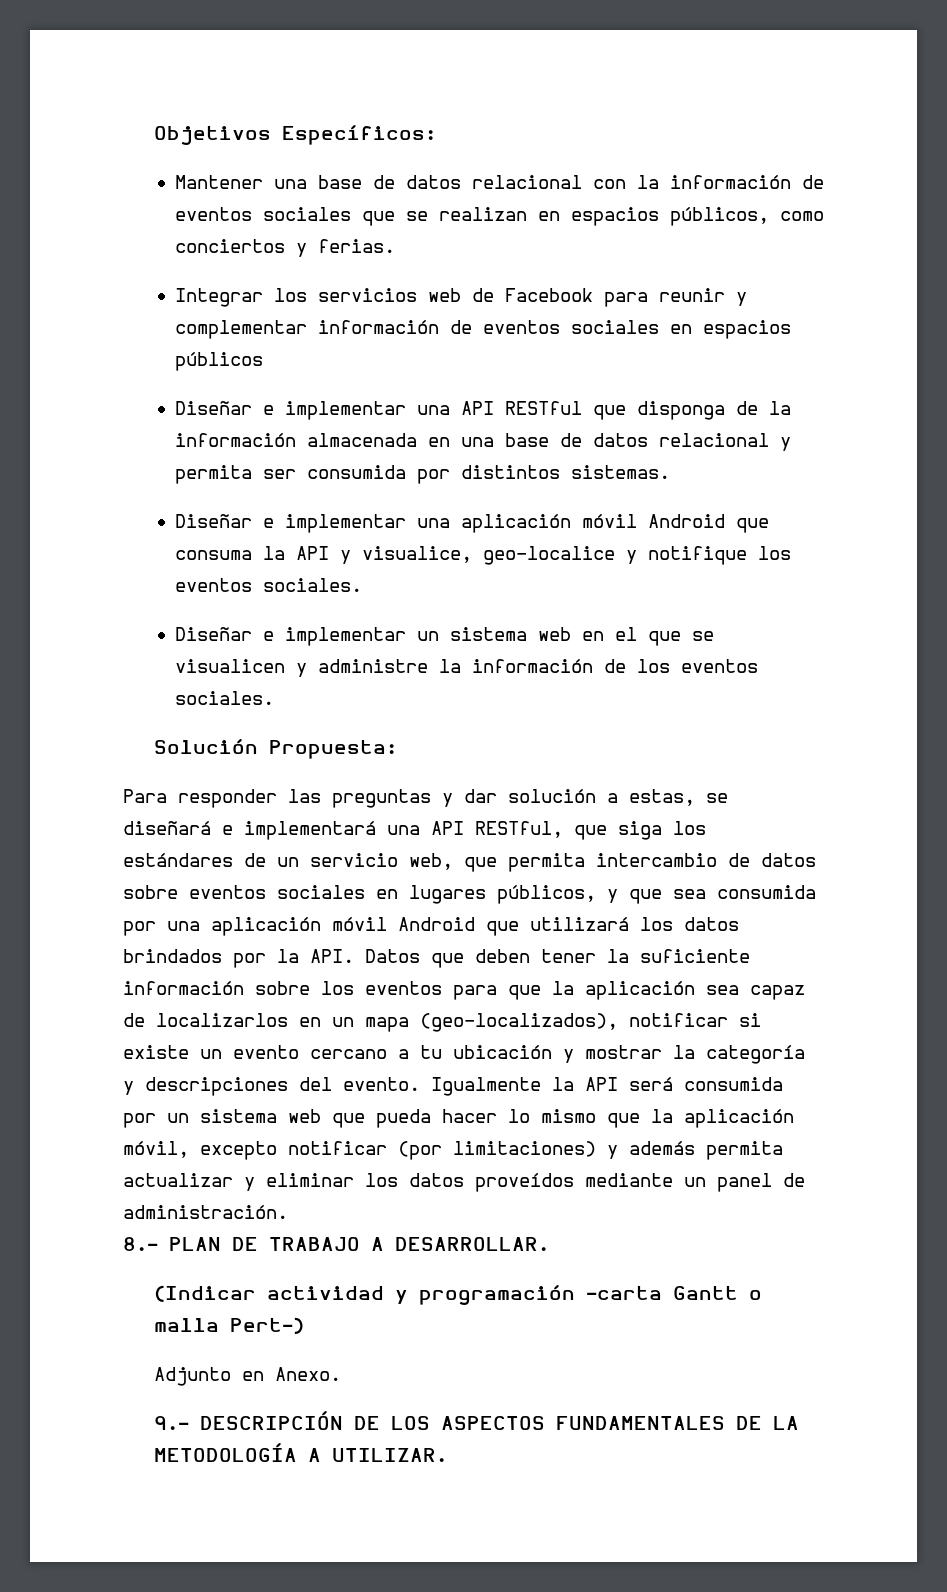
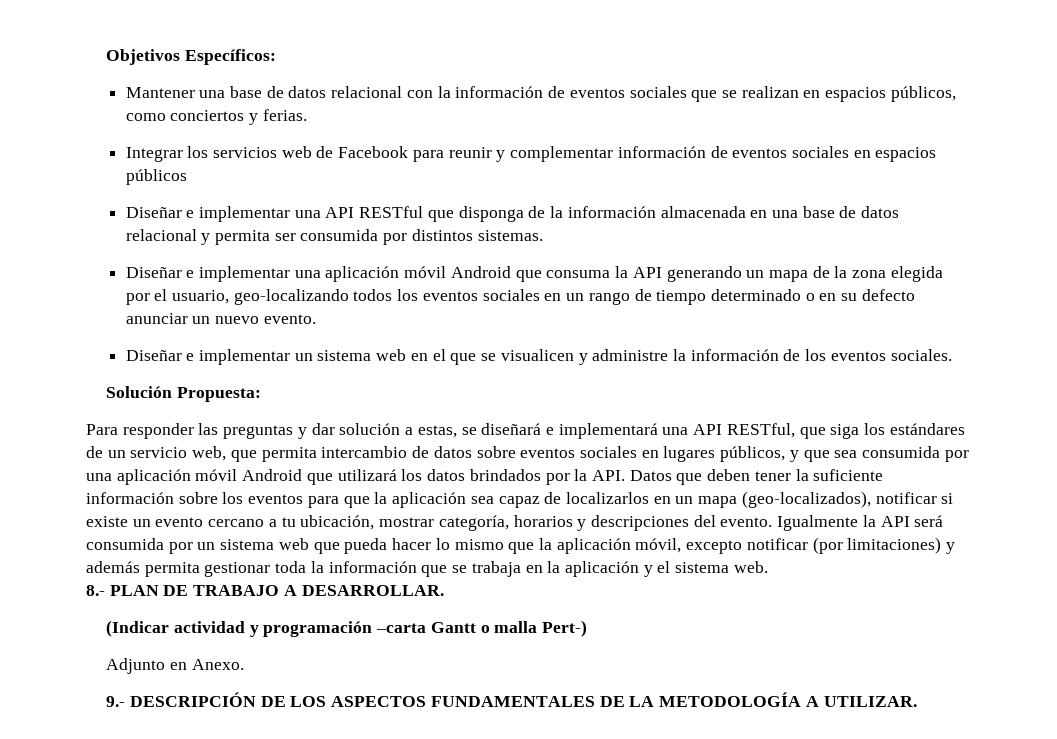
[339,546,791,565] [174,578,362,592] y visualice, geo-localice y notifique los eventos sociales. -> [666,266,943,282] [125,289,915,305] [125,313,316,324] generando un mapa de la zona elegida por el usuario, geo-localizando todos los eventos sociales en un rango de tiempo determinado o en su defecto anunciar un nuevo evento.
[453,1045,805,1064] ubicación y mostrar la categoría -> [300,515,573,531] ubicación, mostrar categoría, horarios
[123,1173,805,1192] [123,1205,288,1219] actualizar y eliminar los datos proveídos mediante un panel de administración. -> [204,561,768,577] gestionar toda la información que se trabaja en la aplicación y el sistema web.

